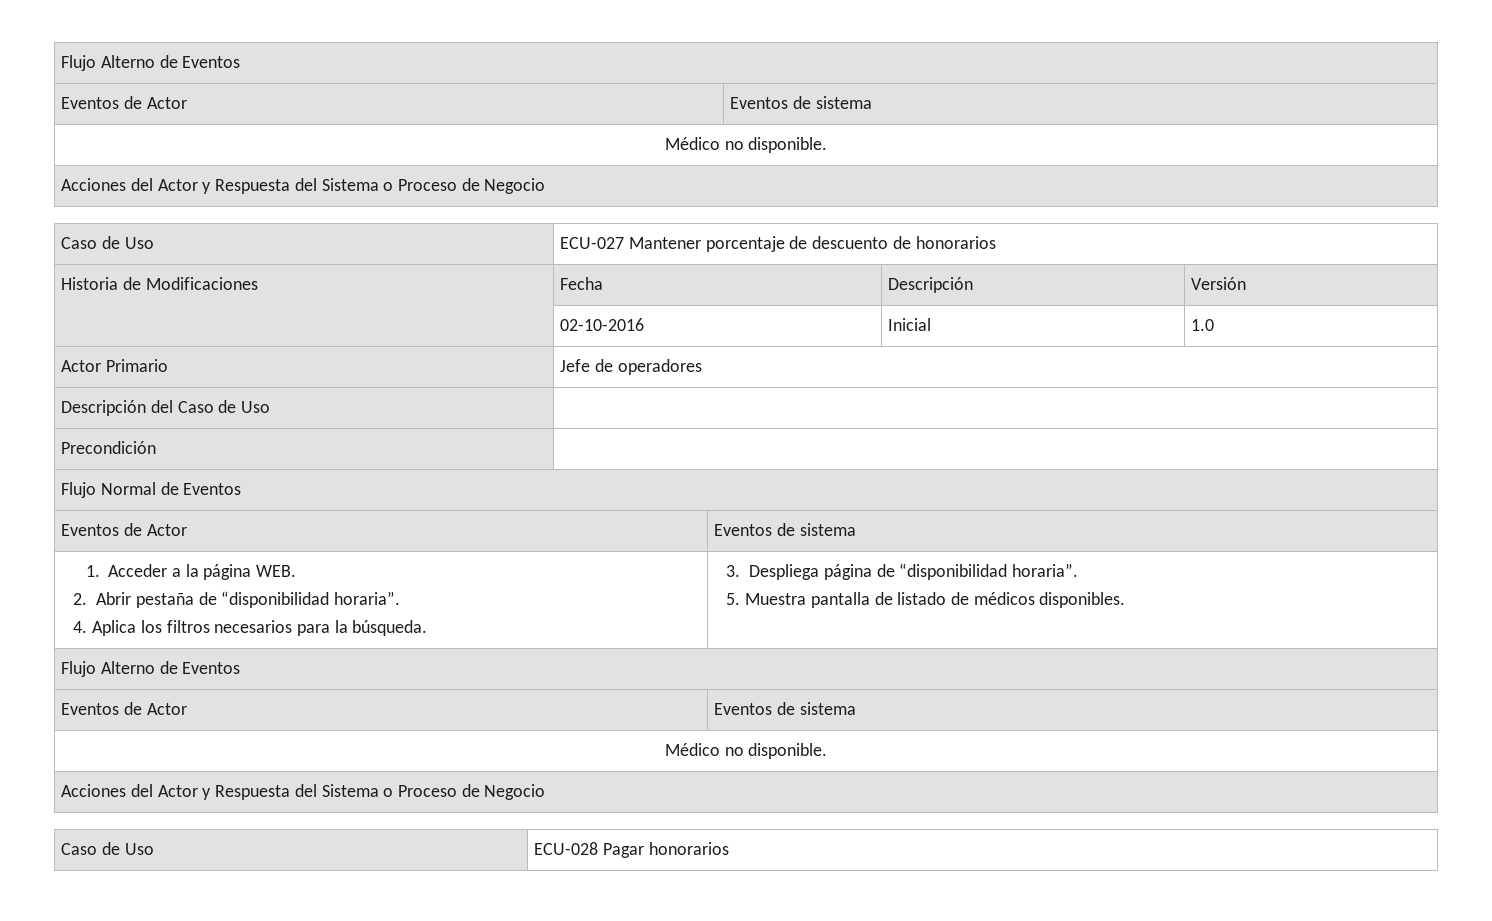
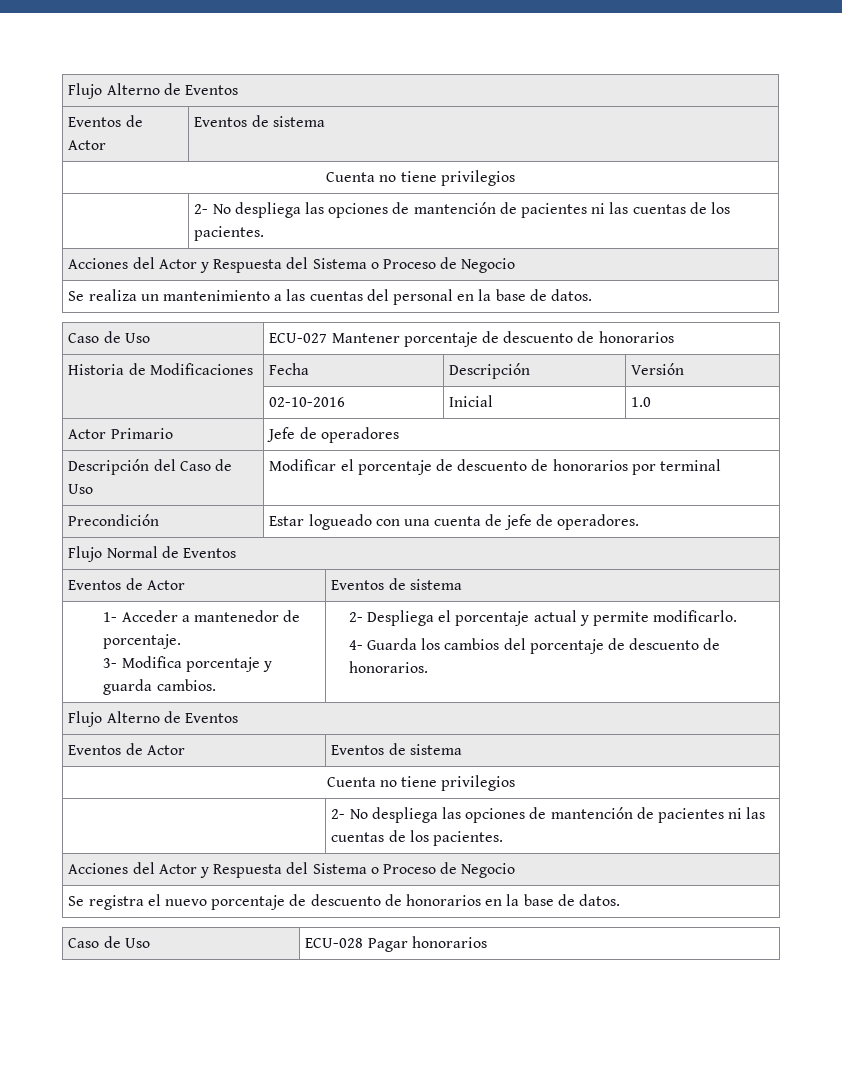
[664,137,828,153] Médico no disponible. -> [326,170,515,186] [194,202,730,218] [194,226,265,241] Cuenta no tiene privilegios // | 2- No despliega las opciones de mantención de pacientes ni las cuentas de los pacientes.
(546, 186) none -> [68,289,592,305] // Se realiza un mantenimiento a las cuentas del personal en la base de datos.
[61,441,157,454] // Precondición | -> [269,459,721,475] [68,514,160,526] [269,514,639,530] Modificar el porcentaje de descuento de honorarios por terminal // Precondición | Estar logueado con una cuenta de jefe de operadores.
[85,565,100,577] 1. -> [103,612,118,622] 1-
[185,564,297,580] [73,591,401,608] [73,620,428,636] [726,563,1079,580] [726,592,1126,608] la página WEB. // 2. Abrir pestaña de “disponibilidad horaria”. // 4. Aplica los filtros necesarios para la búsqueda. | 3. Despliega página de “disponibilidad horaria”. // 5. Muestra pantalla de listado de médicos disponibles. -> [193,610,301,622] [103,634,182,649] [103,656,272,672] [103,679,216,695] [348,610,738,626] [348,638,721,654] [348,661,428,673] mantenedor de porcentaje. // 3- Modifica porcentaje y guarda cambios. | 2- Despliega el porcentaje actual y permite modificarlo. // 4- Guarda los cambios del porcentaje de descuento de honorarios.
[664,743,828,759] Médico no disponible. -> [326,775,516,791] [331,807,766,823] [331,830,504,846] Cuenta no tiene privilegios // | 2- No despliega las opciones de mantención de pacientes ni las cuentas de los pacientes.
(546, 792) none -> [68,894,620,910] // Se registra el nuevo porcentaje de descuento de honorarios en la base de datos.

